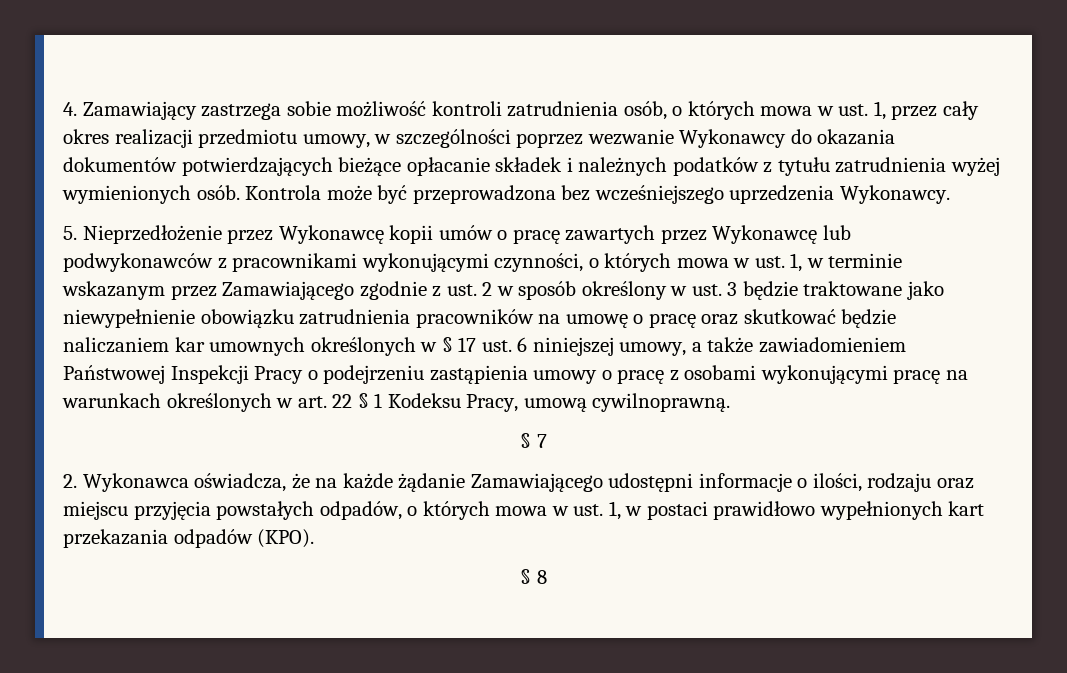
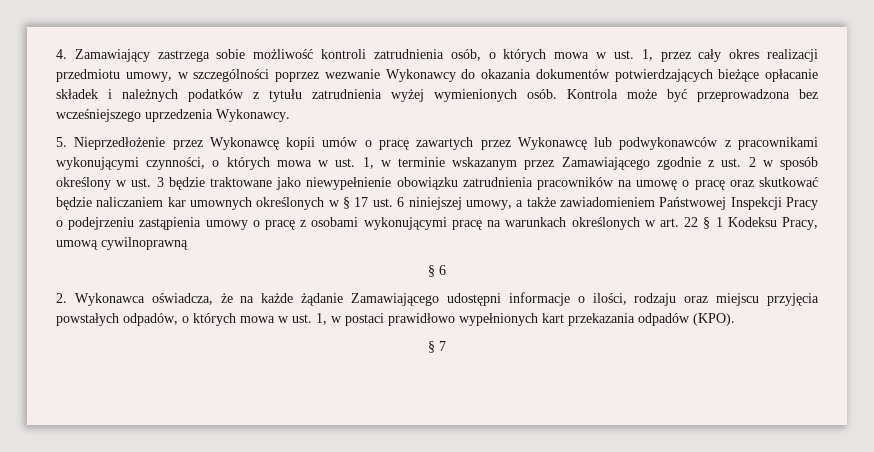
[592,393,731,412] [520,433,547,448] cywilnoprawną. // § 7 -> [101,237,188,250] [428,265,446,277] cywilnoprawną // § 6
[536,570,547,584] 8 -> [439,341,446,351] 7

